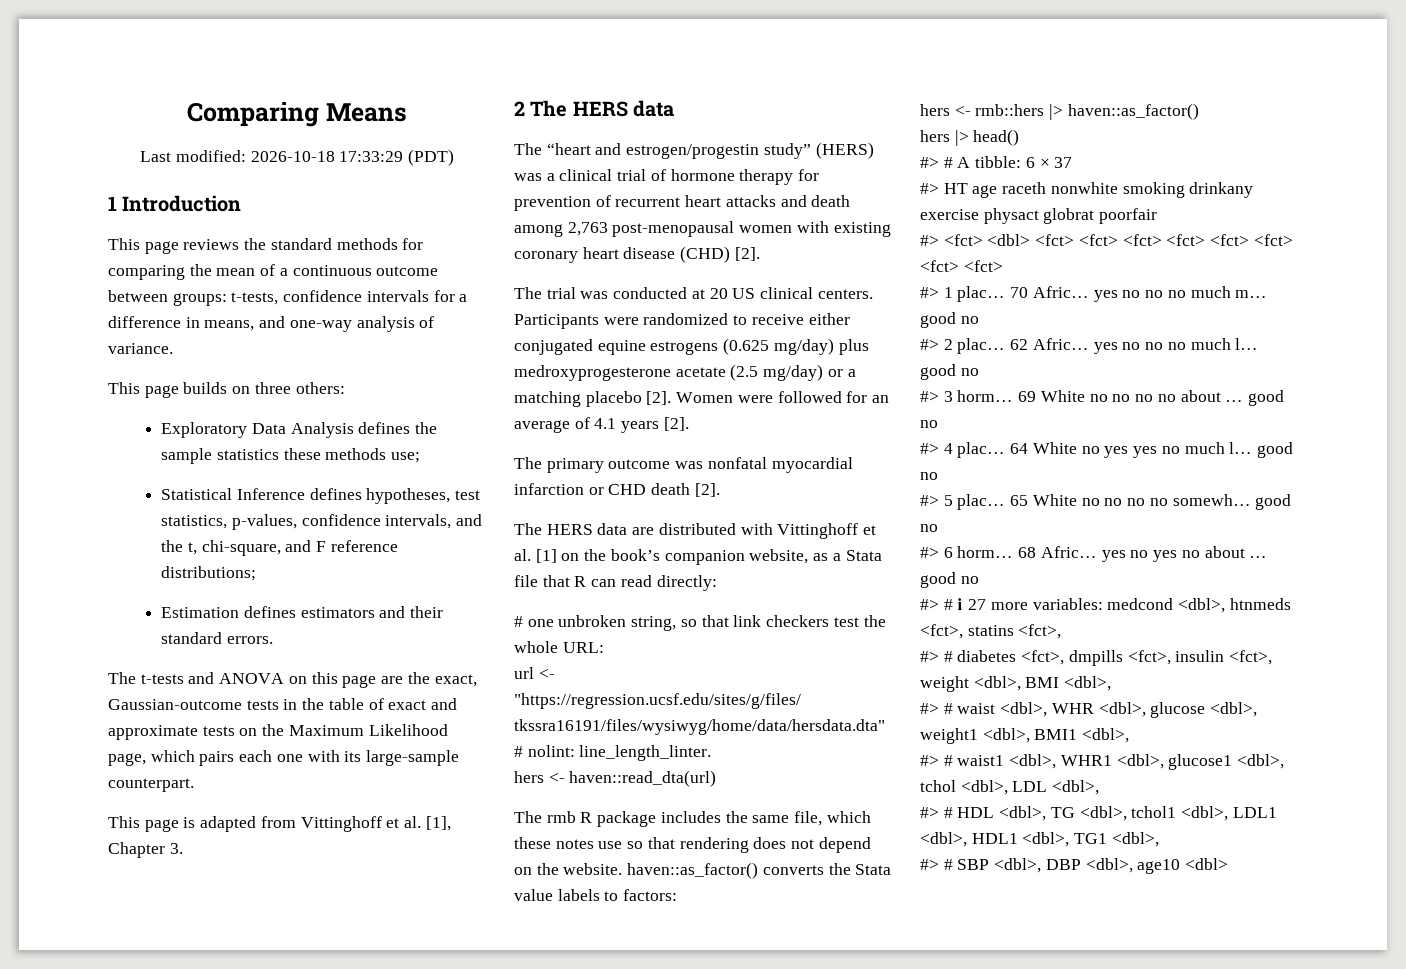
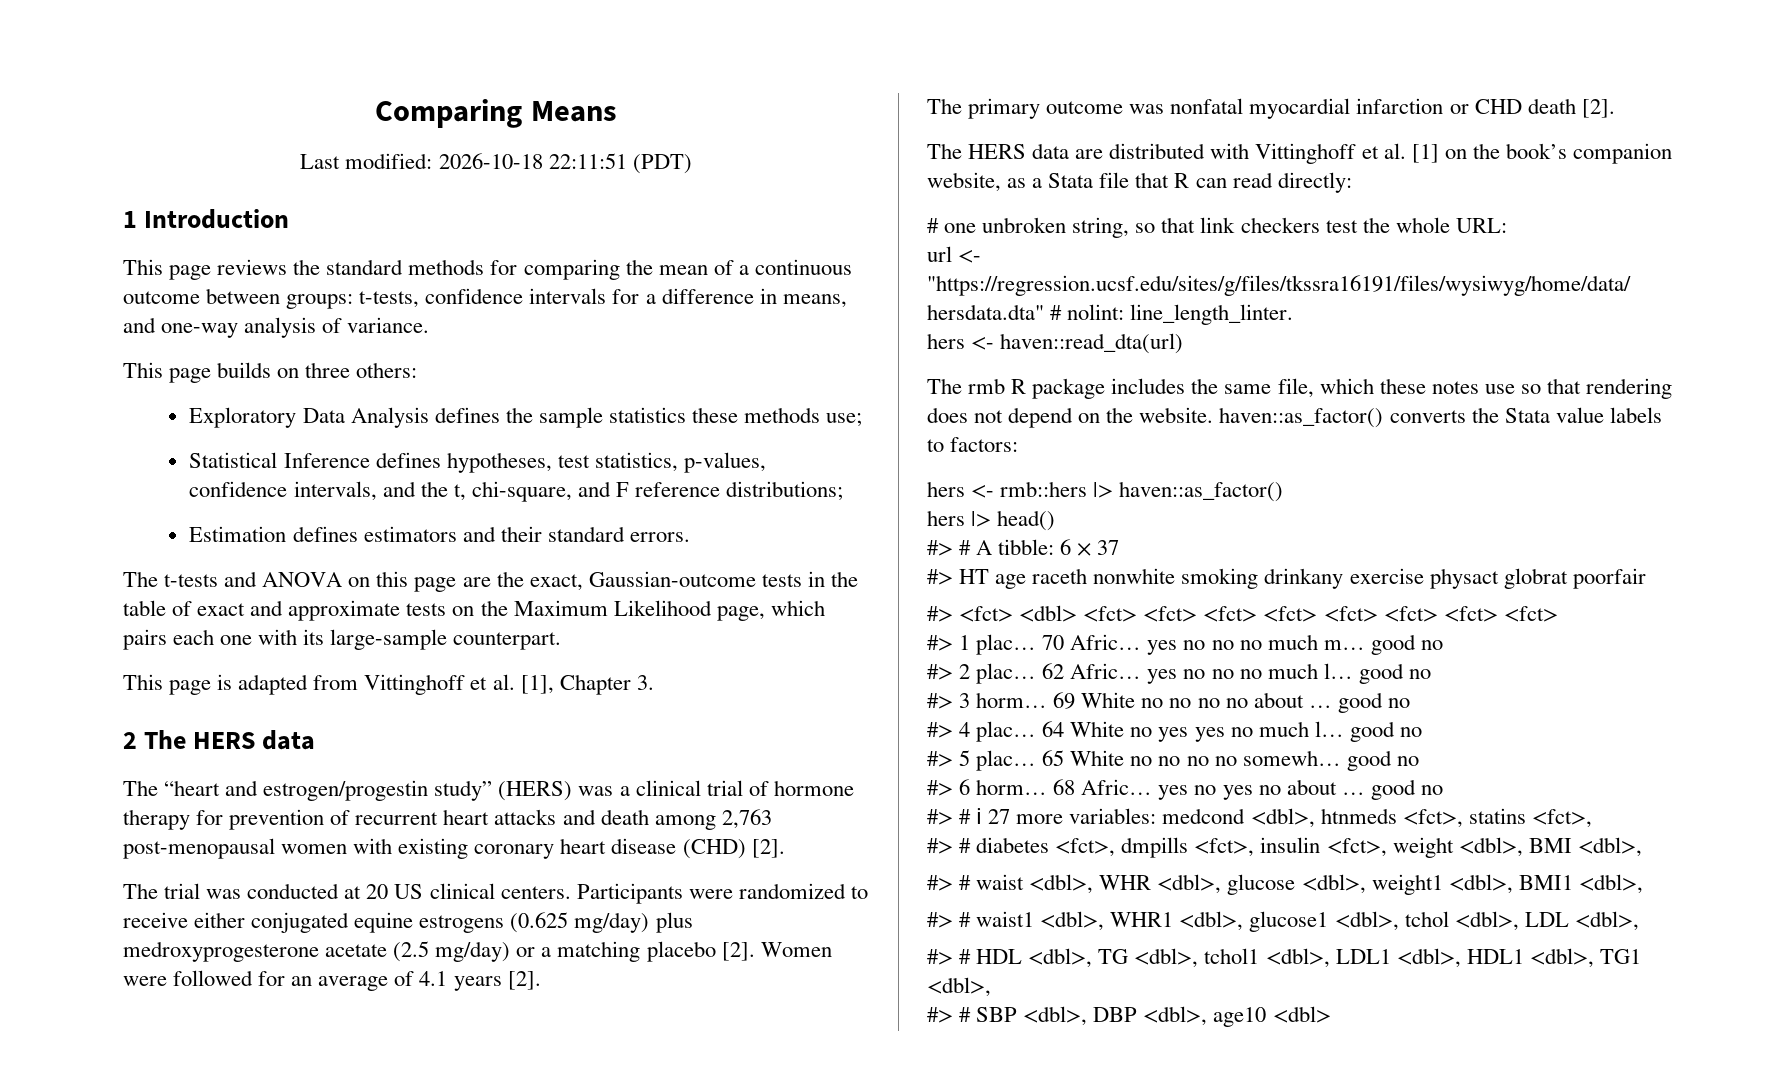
[339,151,404,162] 17:33:29 -> [548,153,627,169] 22:11:51

